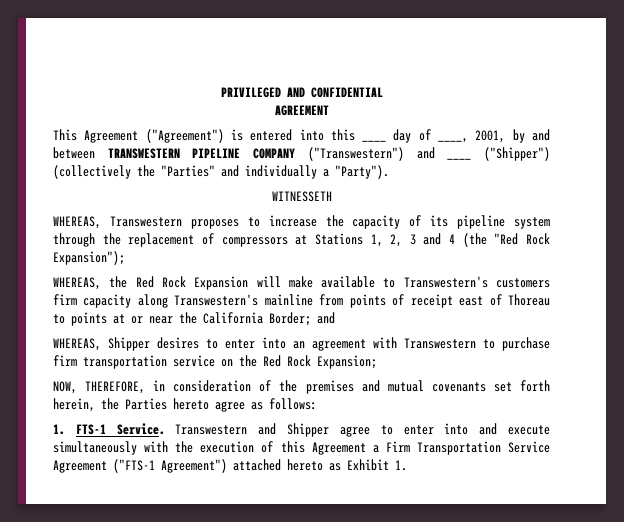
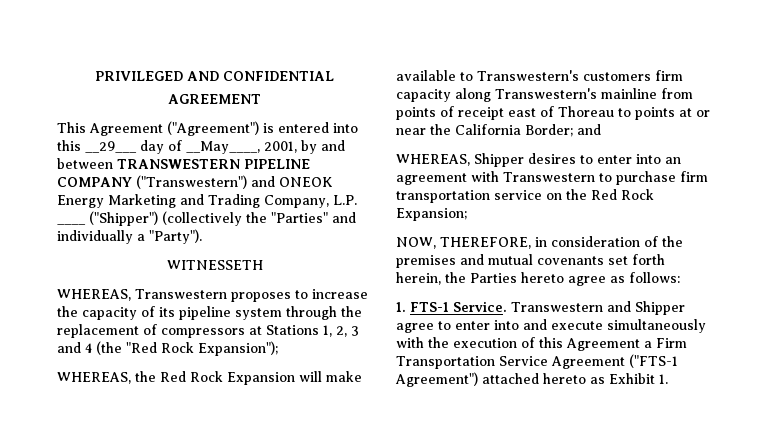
[362,140,387,142] ____ -> [85,141,137,153] __29___
[438,138,469,143] ____, -> [186,141,260,154] __May____,
(435, 153) none -> [279,177,333,187] [57,194,357,208] ONEOK Energy Marketing and Trading Company, L.P.

